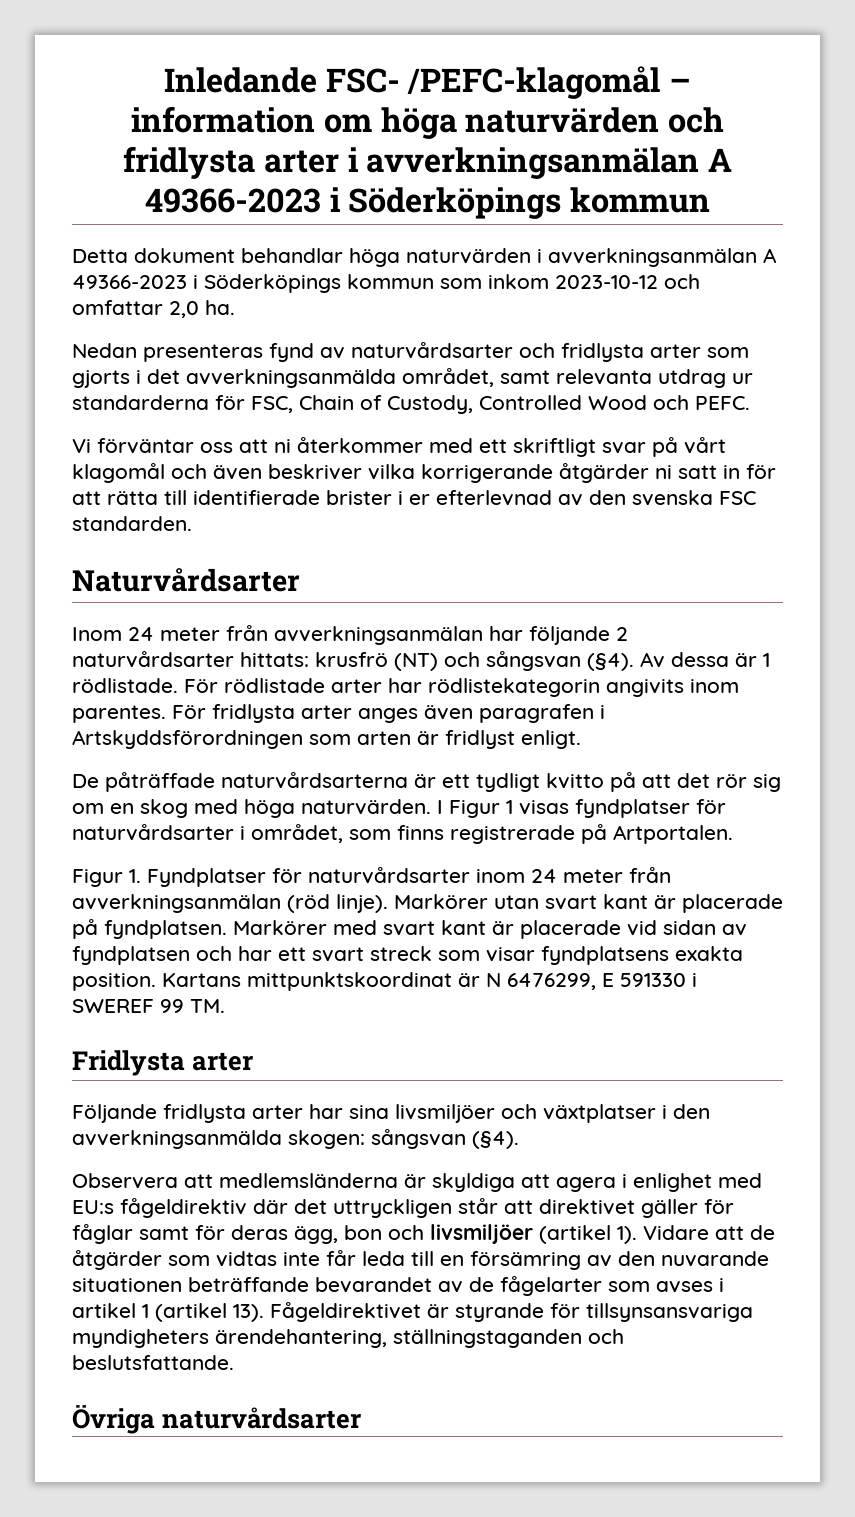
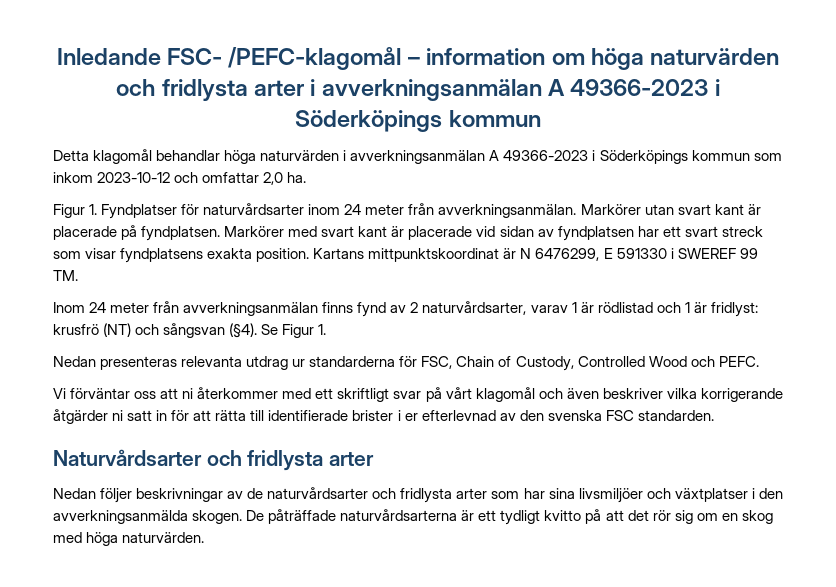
[134,248,235,263] dokument -> [93,149,153,164] klagomål
[72,342,749,362] [72,368,550,388] Nedan presenteras fynd av naturvårdsarter och fridlysta arter som gjorts i det avverkningsanmälda området, samt -> [53,203,761,219] [53,225,763,241] [53,248,758,263] [53,270,78,281] [53,301,758,317] [53,323,327,338] [53,356,178,370] Figur 1. Fyndplatser för naturvårdsarter inom 24 meter från avverkningsanmälan. Markörer utan svart kant är placerade på fyndplatsen. Markörer med svart kant är placerade vid sidan av fyndplatsen har ett svart streck som visar fyndplatsens exakta position. Kartans mittpunktskoordinat är N 6476299, E 591330 i SWEREF 99 TM. // Inom 24 meter från avverkningsanmälan finns fynd av 2 naturvårdsarter, varav 1 är rödlistad och 1 är fridlyst: krusfrö (NT) och sångsvan (§4). Se Figur 1. // Nedan presenteras
[72,625,628,645] [72,651,770,671] [72,678,739,697] [72,704,605,723] [72,730,581,749] // Inom 24 meter från avverkningsanmälan har följande 2 naturvårdsarter hittats: krusfrö (NT) och sångsvan (§4). Av dessa är 1 rödlistade. För rödlistade arter har rödlistekategorin angivits inom parentes. För fridlysta arter anges även paragrafen i Artskyddsförordningen som arten är fridlyst enligt. // -> [206,450,375,471] [53,487,783,503] [53,510,243,524] och fridlysta arter // Nedan följer beskrivningar av de naturvårdsarter och fridlysta arter som har sina livsmiljöer och växtplatser i den avverkningsanmälda skogen.
[437,799,726,818] [72,824,733,844] [72,867,671,887] [72,894,783,913] [72,919,747,939] [72,946,743,965] [72,972,697,991] [72,999,225,1013] [72,1050,254,1076] [72,1104,710,1123] [72,1129,519,1149] [72,1173,762,1192] [72,1198,734,1218] [72,1224,775,1244] [72,1250,769,1270] [72,1276,724,1296] [72,1302,753,1322] [72,1329,624,1348] [72,1355,234,1370] [72,1405,362,1434] I Figur 1 visas fyndplatser för naturvårdsarter i området, som finns registrerade på Artportalen. // Figur 1. Fyndplatser för naturvårdsarter inom 24 meter från avverkningsanmälan (röd linje). Markörer utan svart kant är placerade på fyndplatsen. Markörer med svart kant är placerade vid sidan av fyndplatsen och har ett svart streck som visar fyndplatsens exakta position. Kartans mittpunktskoordinat är N 6476299, E 591330 i SWEREF 99 TM. // Fridlysta arter // Följande fridlysta arter har sina livsmiljöer och växtplatser i den avverkningsanmälda skogen: sångsvan (§4). // Observera att medlemsländerna är skyldiga att agera i enlighet med EU:s fågeldirektiv där det uttryckligen står att direktivet gäller för fåglar samt för deras ägg, bon och livsmiljöer (artikel 1). Vidare att de åtgärder som vidtas inte får leda till en försämring av den nuvarande situationen beträffande bevarandet av de fågelarter som avses i artikel 1 (artikel 13). Fågeldirektivet är styrande för tillsynsansvariga myndigheters ärendehantering, ställningstaganden och beslutsfattande. // Övriga naturvårdsarter -> (205, 537) none

